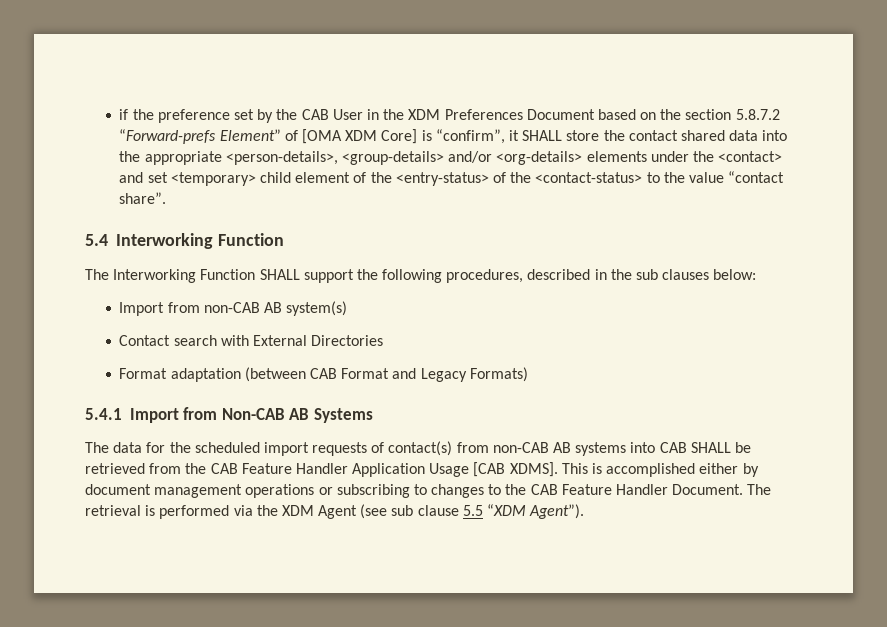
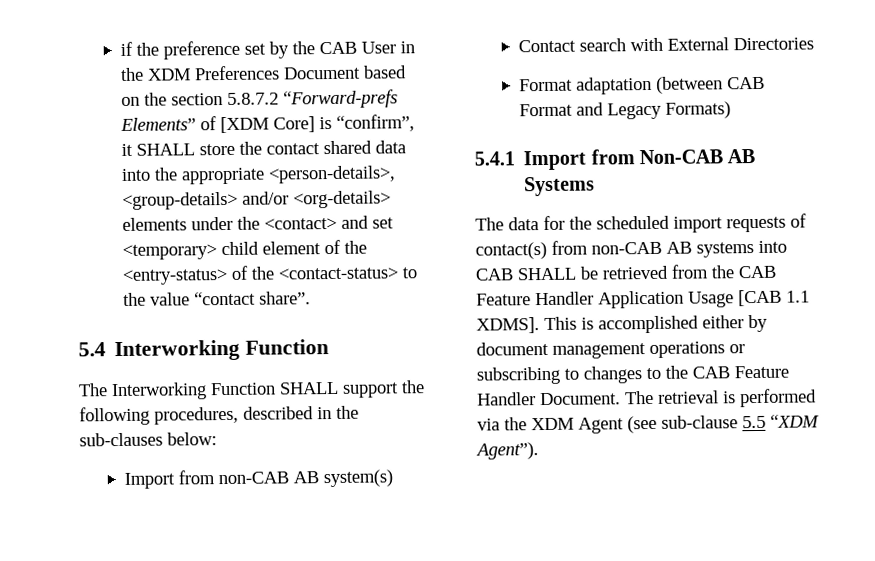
[219,129,378,144] Element” of [OMA XDM -> [119,116,269,134] Elements” of [XDM
[636,269,710,280] sub clauses -> [79,432,163,447] sub-clauses
(506, 469) none -> [786,290,810,303] 1.1
[391,505,459,516] sub clause -> [661,415,738,429] sub-clause

